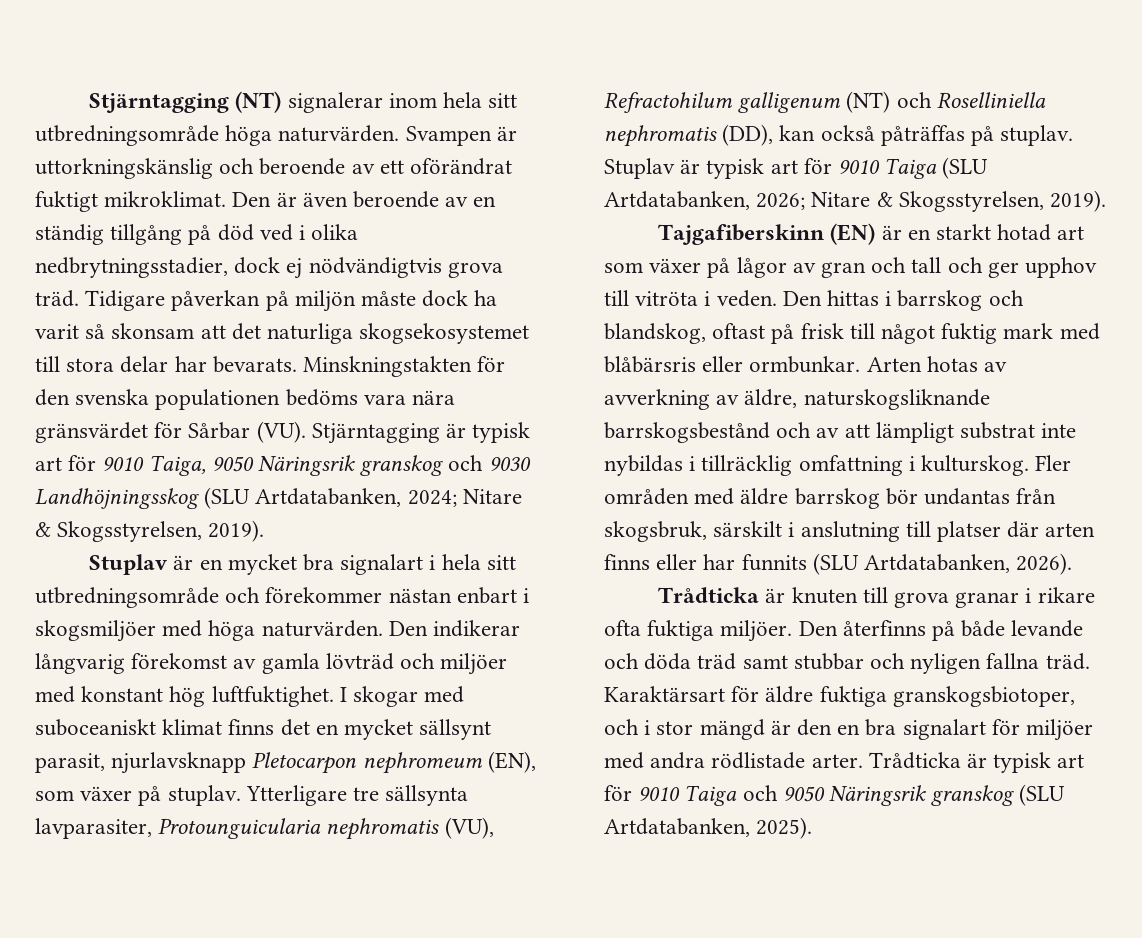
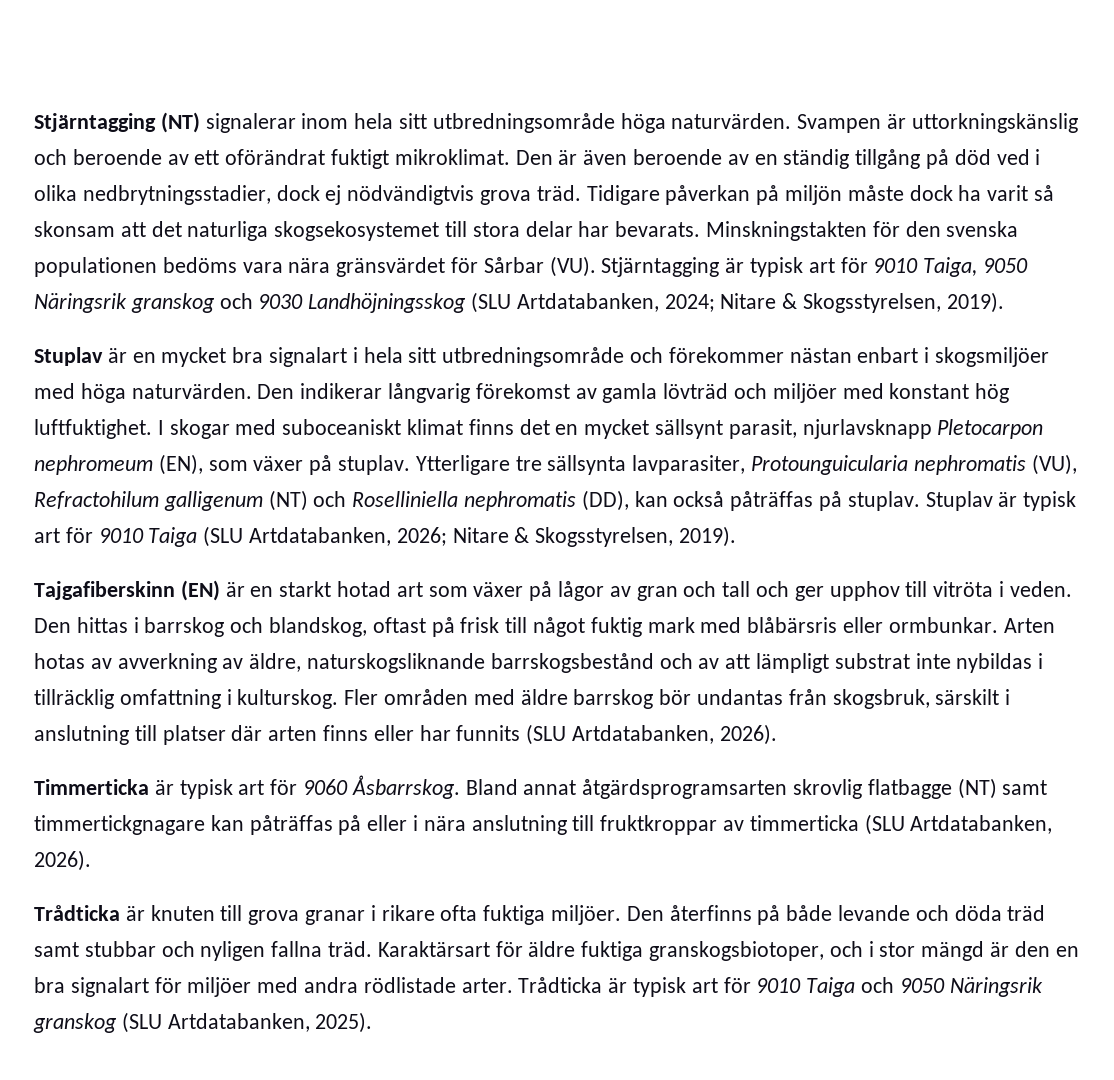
(1073, 564) none -> [34,775,1048,799] [34,814,1053,835] [34,850,91,871] // Timmerticka är typisk art för 9060 Åsbarrskog. Bland annat åtgärdsprogramsarten skrovlig flatbagge (NT) samt timmertickgnagare kan påträffas på eller i nära anslutning till fruktkroppar av timmerticka (SLU Artdatabanken, 2026).

